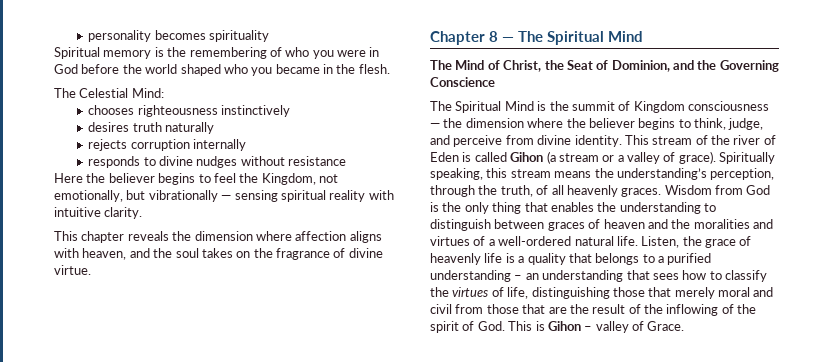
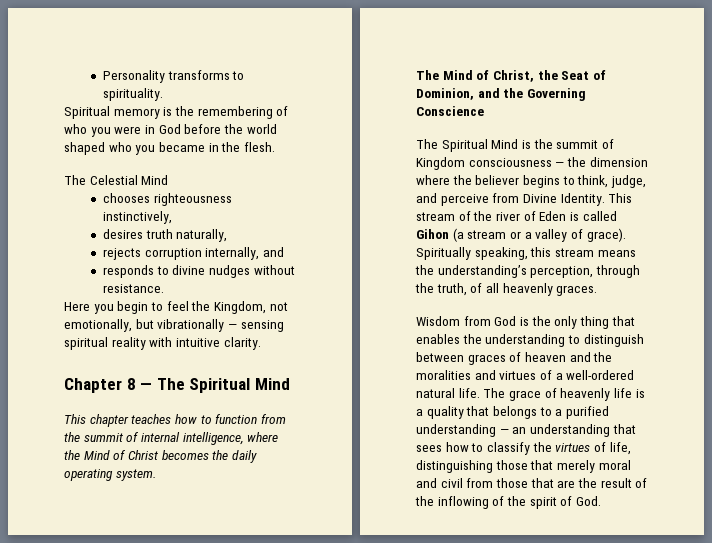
[88,30,269,42] personality becomes spirituality -> [103,70,245,83] [103,88,164,101] Personality transforms to spirituality.
[131,88,164,98] Mind: -> [141,175,169,185] Mind
[220,105,290,117] instinctively -> [103,211,173,224] instinctively,
[164,122,214,134] naturally -> [176,229,228,242] naturally,
[192,139,246,151] internally -> [205,247,285,260] internally, and
[288,156,347,166] resistance -> [103,284,165,293] resistance.
[86,173,196,185] the believer begins -> [93,301,149,314] you begin
[54,231,382,243] [54,248,383,260] [54,265,91,275] // This chapter reveals the dimension where affection aligns with heaven, and the soul takes on the fragrance of divine virtue. -> (261, 343) none
(643, 36) none -> [64,414,286,427] [64,432,279,445] [64,450,257,463] [64,469,156,481] // This chapter teaches how to function from the summit of internal intelligence, where the Mind of Christ becomes the daily operating system.
[537,135,622,147] divine identity. -> [522,193,605,206] Divine Identity.
(662, 192) none -> (598, 290) //
[641,236,702,248] Listen, the -> [483,388,506,398] The
[514,275,523,280] – -> [499,429,509,434] —
[508,321,685,333] This is Gihon – valley of Grace. -> (601, 501) none

